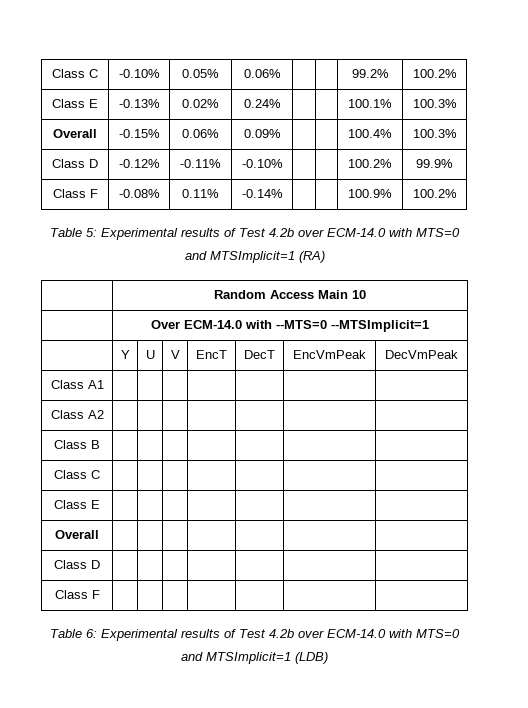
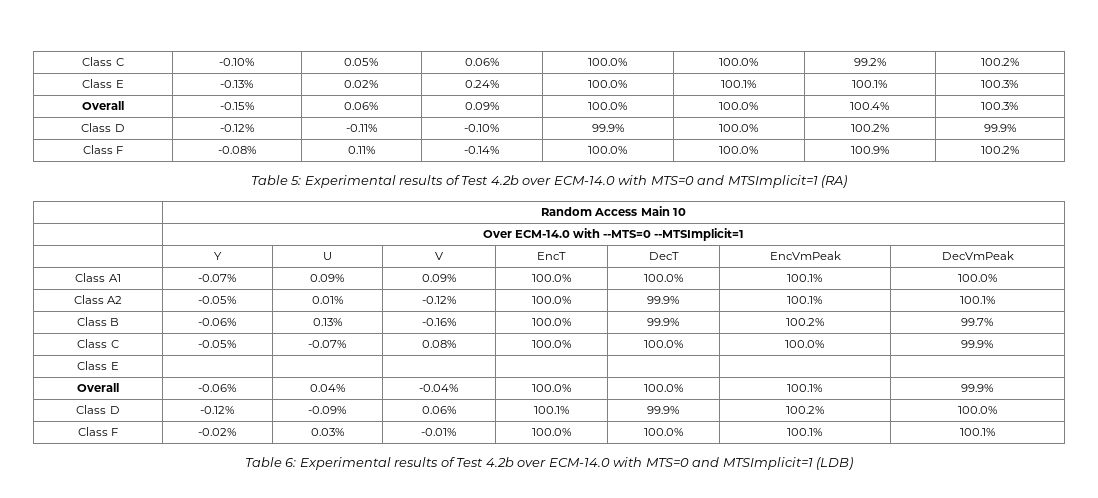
(281, 73) | -> [588,58,628,66] [719,58,759,66] 100.0% | 100.0%
(281, 103) | -> [588,80,628,88] [721,80,757,88] 100.0% | 100.1%
(281, 133) | -> [588,102,628,110] [719,102,759,110] 100.0% | 100.0%
(283, 163) | -> [591,124,625,132] [719,124,759,132] 99.9% | 100.0%
(283, 193) | -> [588,146,628,154] [719,146,759,154] 100.0% | 100.0%
[50,410,104,419] [54,440,100,449] [54,470,100,479] [54,500,100,509] [55,530,99,539] [54,560,100,569] [54,590,100,599] | | | | | | // Class A2 | | | | | | | // Class B | | | | | | | // Class C | | | | | | | // Class E | | | | | | | // Overall | | | | | | | // Class D | | | | | | | // Class F | | | | | | | -> [198,274,237,282] [310,274,345,282] [421,274,457,282] [531,274,572,282] [643,274,684,282] [787,274,823,282] [957,274,998,282] [73,295,123,304] [198,296,237,304] [311,296,344,304] [421,296,457,304] [531,296,572,304] [647,296,680,304] [787,296,823,304] [959,296,996,304] [76,317,120,326] [198,318,237,326] [312,318,343,326] [421,318,457,326] [531,318,572,326] [647,318,680,326] [785,318,825,326] [961,318,994,326] [77,339,119,348] [198,340,237,348] [308,340,347,348] [421,340,457,348] [531,340,572,348] [643,340,684,348] [785,340,825,348] [961,340,994,348] [77,361,119,370] [77,383,119,392] [198,384,237,392] [309,384,346,392] [419,384,459,392] [531,384,572,392] [643,384,684,392] [787,384,823,392] [961,384,994,392] [76,405,120,414] [200,406,235,414] [308,406,347,414] [421,406,457,414] [533,406,570,414] [647,406,680,414] [785,406,825,414] [957,406,998,414] [77,427,119,436] [198,428,237,436] [310,428,345,436] [421,428,457,436] [531,428,572,436] [643,428,684,436] [787,428,823,436] [959,428,996,436] -0.07% | 0.09% | 0.09% | 100.0% | 100.0% | 100.1% | 100.0% // Class A2 | -0.05% | 0.01% | -0.12% | 100.0% | 99.9% | 100.1% | 100.1% // Class B | -0.06% | 0.13% | -0.16% | 100.0% | 99.9% | 100.2% | 99.7% // Class C | -0.05% | -0.07% | 0.08% | 100.0% | 100.0% | 100.0% | 99.9% // Class E | | | | | | | // Overall | -0.06% | 0.04% | -0.04% | 100.0% | 100.0% | 100.1% | 99.9% // Class D | -0.12% | -0.09% | 0.06% | 100.1% | 99.9% | 100.2% | 100.0% // Class F | -0.02% | 0.03% | -0.01% | 100.0% | 100.0% | 100.1% | 100.1%

